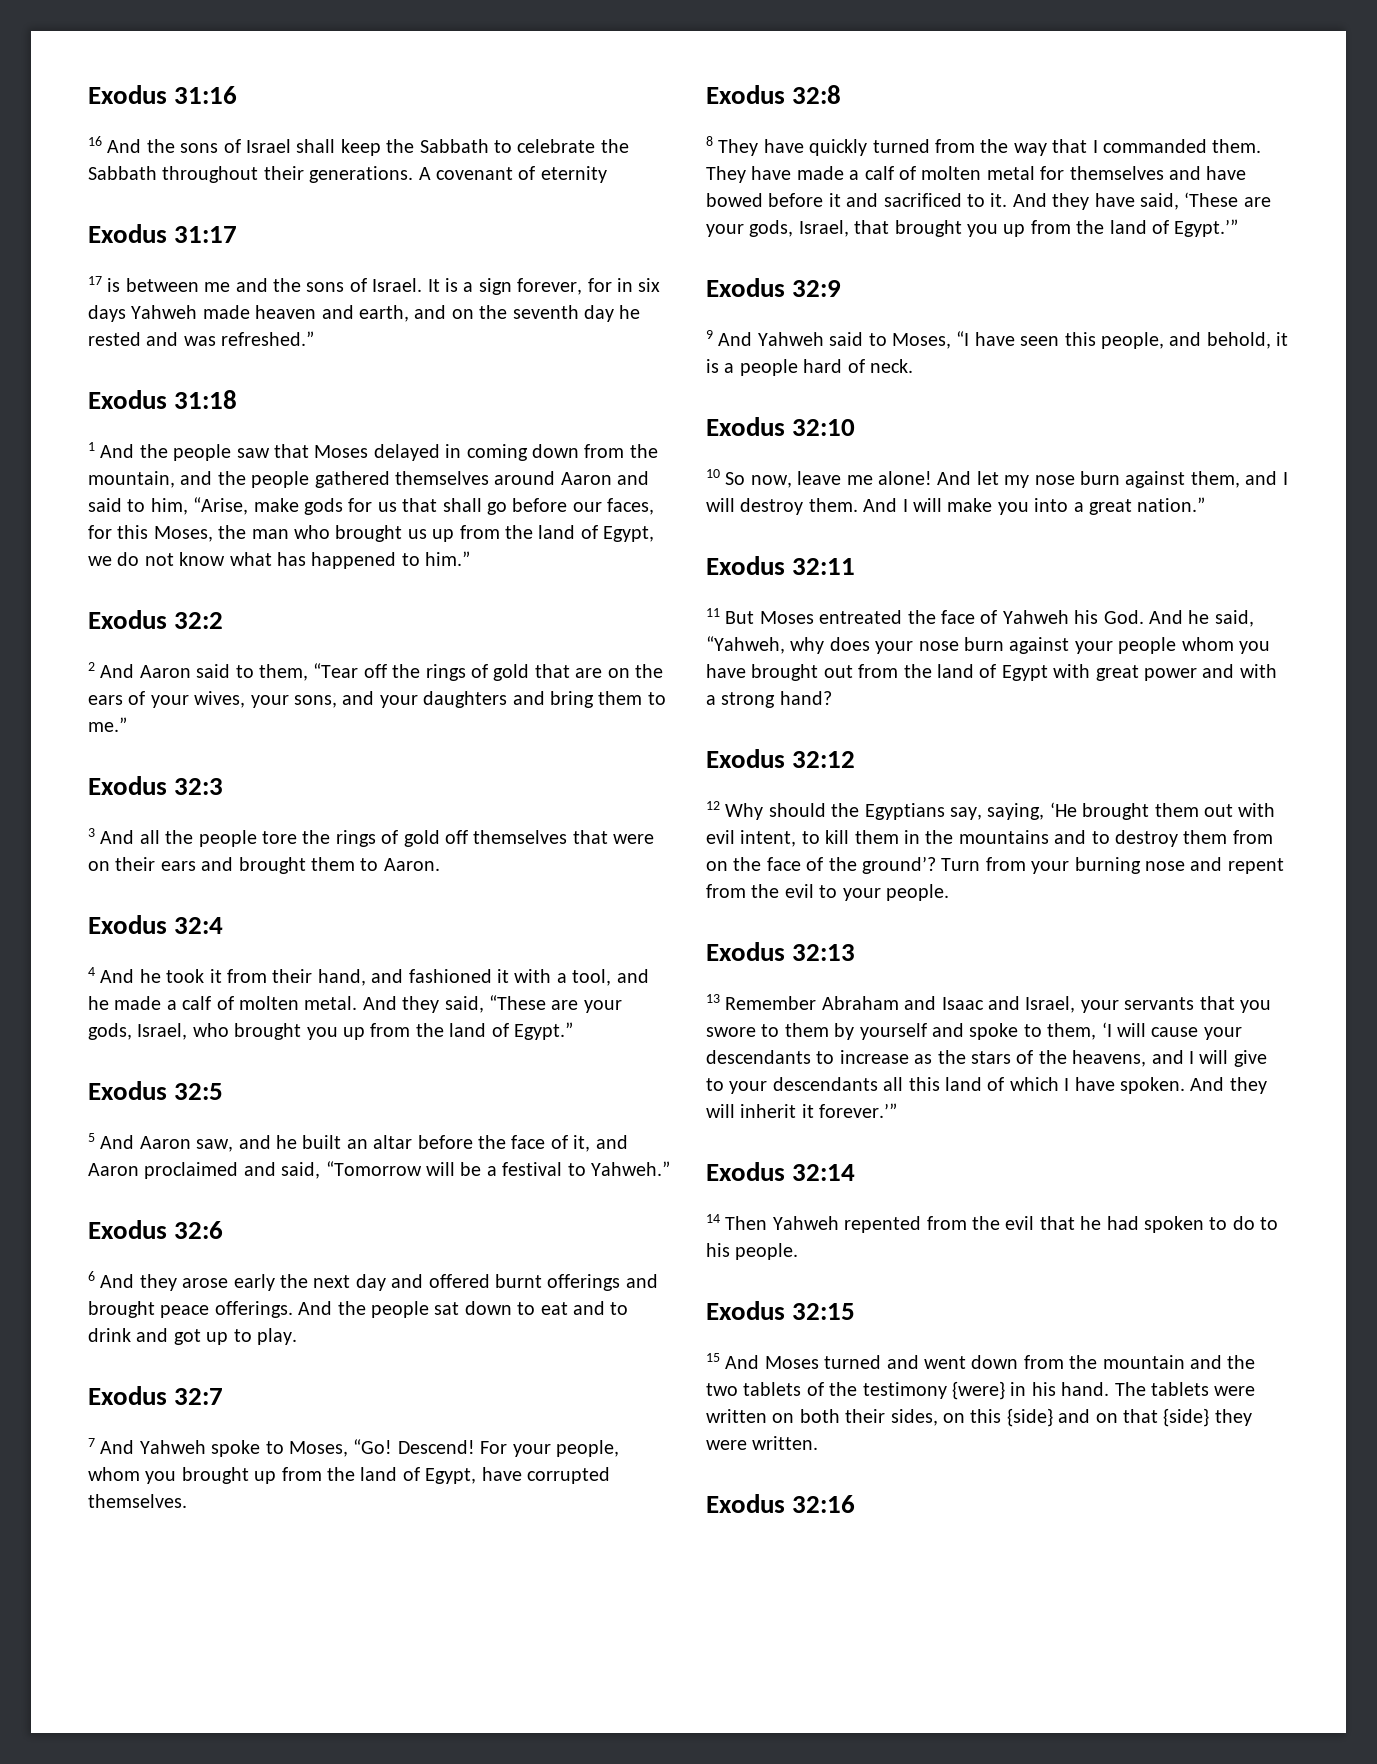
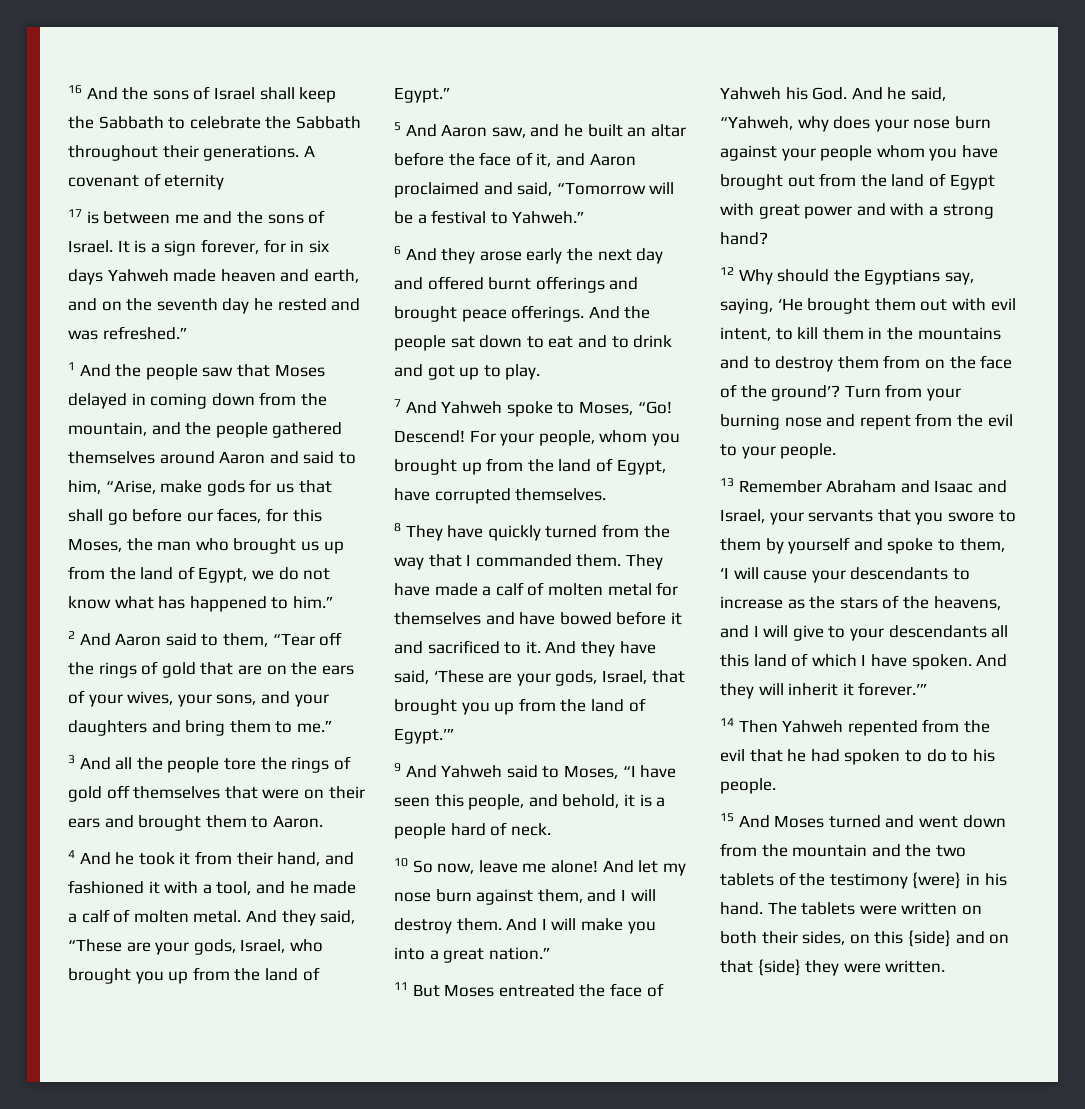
[88,85,238,104] Exodus 31:16 // -> (68, 89) none
[88,224,238,243] // Exodus 31:17 -> (225, 182) none
[88,390,238,409] // Exodus 31:18 -> (188, 333) none
[88,610,224,629] // Exodus 32:2 -> (334, 602) none
[88,776,224,795] // Exodus 32:3 -> (333, 726) none
[88,915,224,934] // Exodus 32:4 -> (323, 821) none
[88,1081,224,1100] // Exodus 32:5 -> (451, 95) none
[88,1220,224,1239] // Exodus 32:6 -> (586, 217) none
[88,1386,224,1405] // Exodus 32:7 -> (541, 372) none
[706,85,842,104] // Exodus 32:8 -> (607, 494) none
[706,278,842,297] // Exodus 32:9 -> (455, 736) none
[706,417,856,436] // Exodus 32:10 -> (551, 829) none
[706,556,856,575] // Exodus 32:11 -> (551, 953) none
[706,749,856,768] // Exodus 32:12 -> (768, 238) none
[706,942,856,961] // Exodus 32:13 -> (837, 451) none
[706,1162,856,1181] // Exodus 32:14 -> (929, 689) none
[706,1301,856,1320] // Exodus 32:15 -> (776, 786) none
[706,1494,856,1513] // Exodus 32:16 -> (946, 966) none

